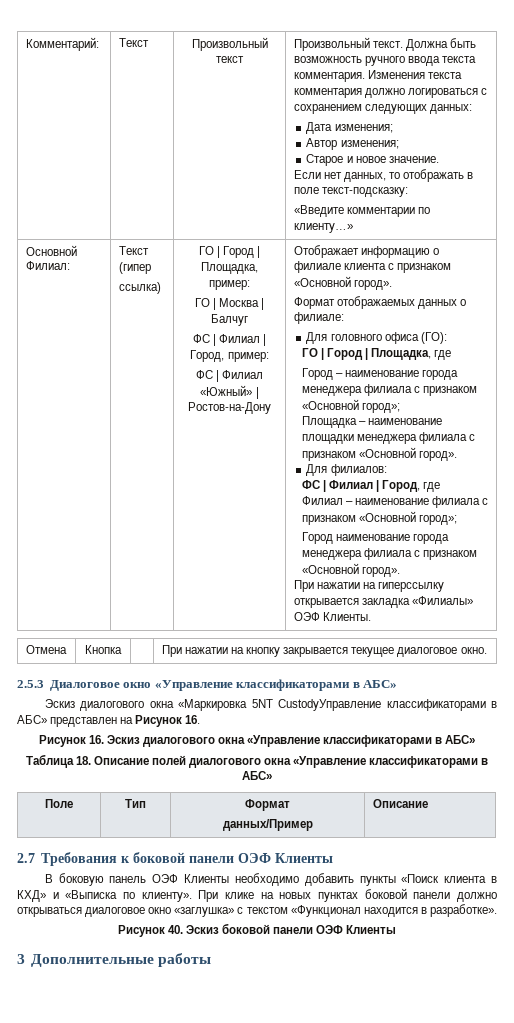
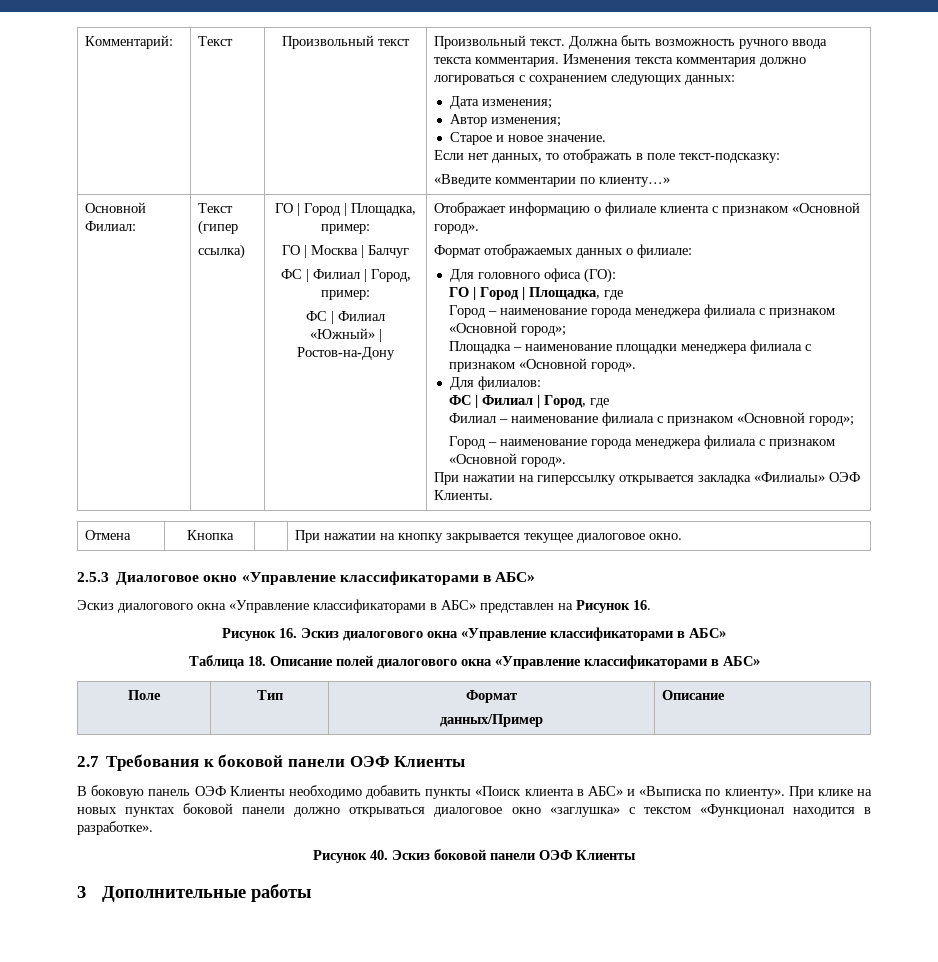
(333, 538) none -> [488,442,498,446] –
[178,699,382,711] «Маркировка 5NT CustodyУправление -> [229,600,309,613] «Управление
[17,890,46,902] КХД» -> [587,786,623,796] АБС»

